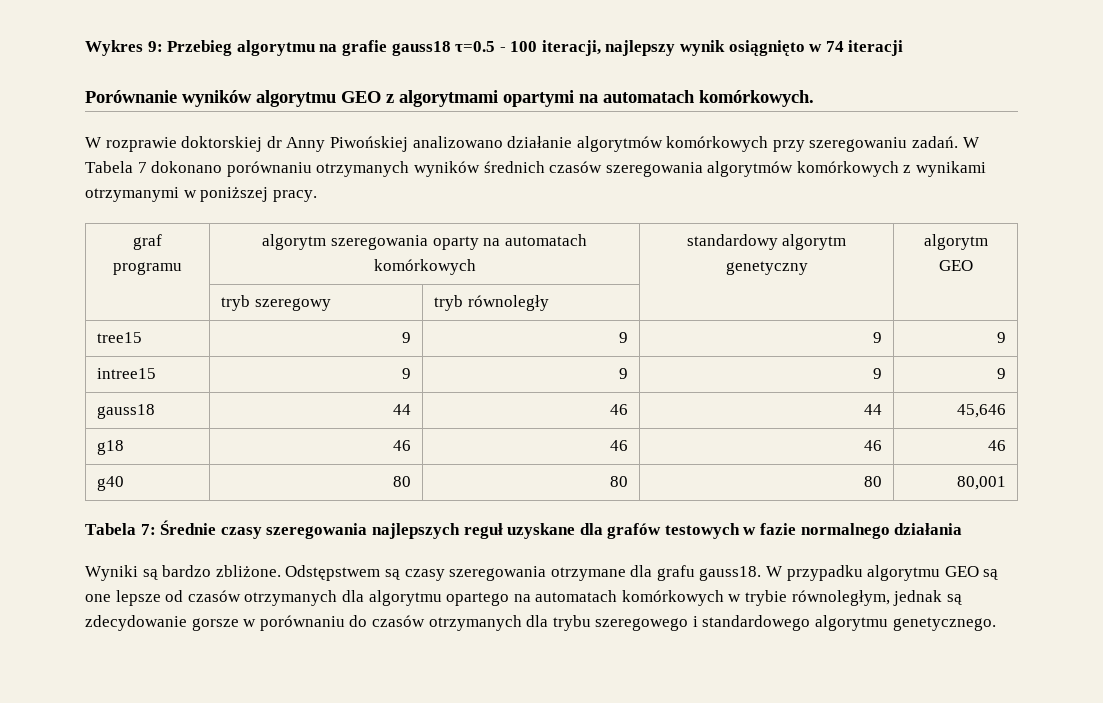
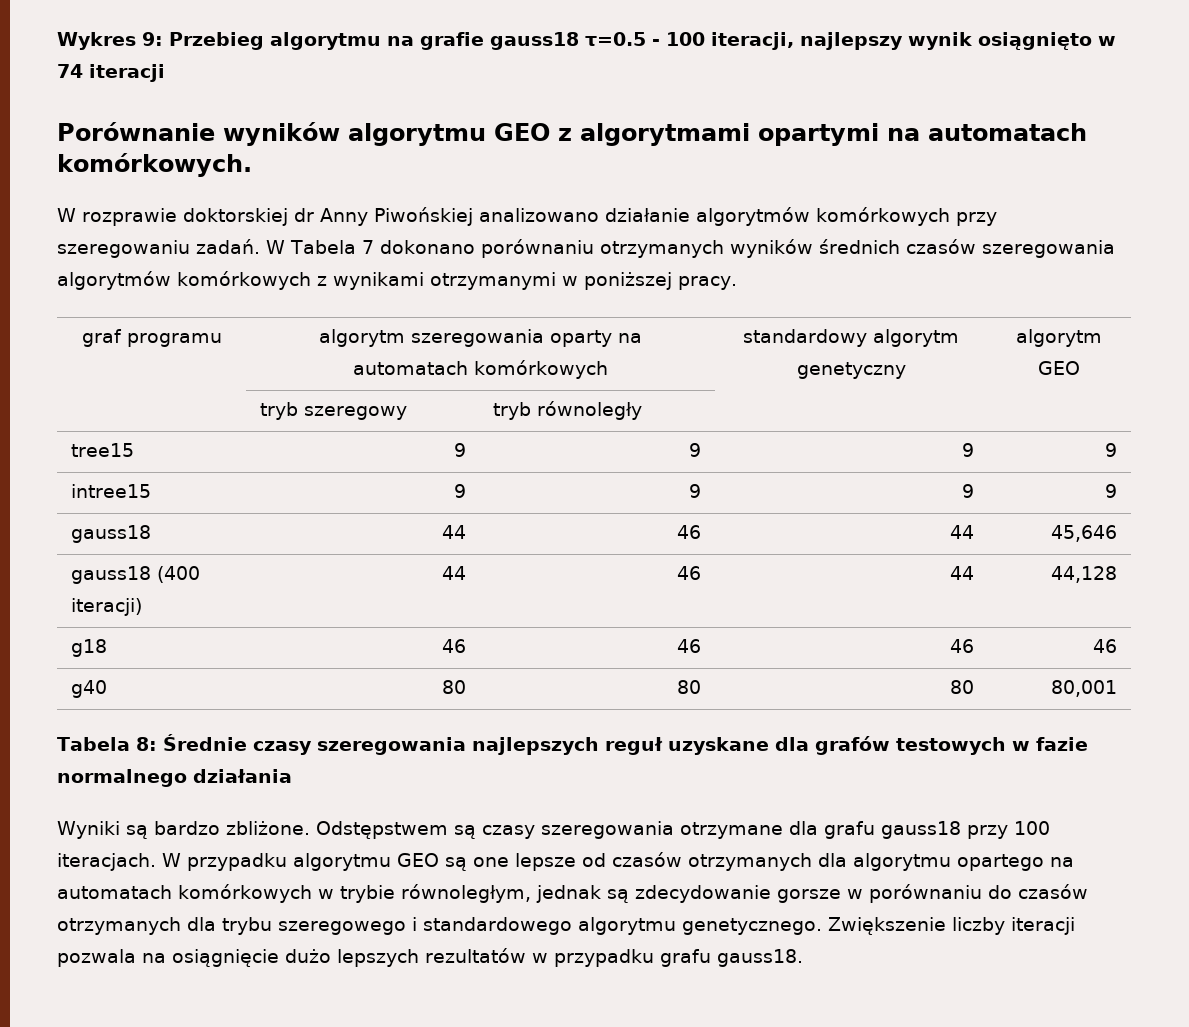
(1006, 411) none -> [71,566,201,584] [71,598,143,616] [441,566,466,580] [676,566,701,580] [949,566,974,580] [1050,566,1117,583] // gauss18 (400 iteracji) | 44 | 46 | 44 | 44,128
[140,524,156,535] 7: -> [135,737,157,751] 8:
[699,566,762,581] gauss18. -> [881,821,1050,839] [57,853,156,871] gauss18 przy 100 iteracjach.
(996, 624) none -> [828,917,1075,935] [57,948,803,967] Zwiększenie liczby iteracji pozwala na osiągnięcie dużo lepszych rezultatów w przypadku grafu gauss18.

